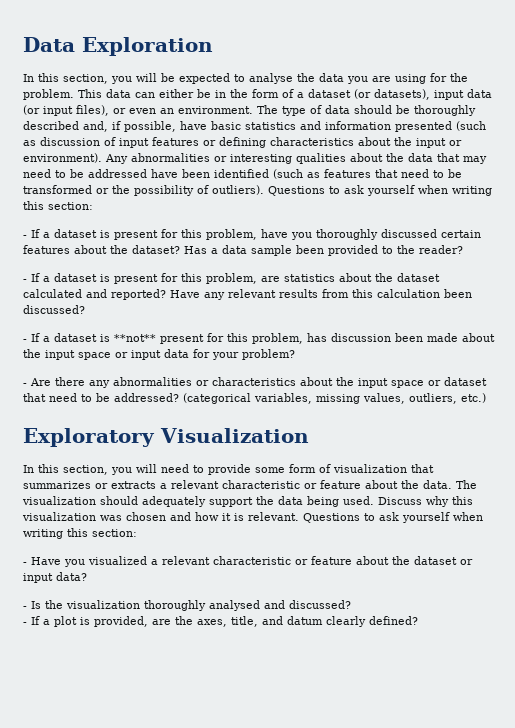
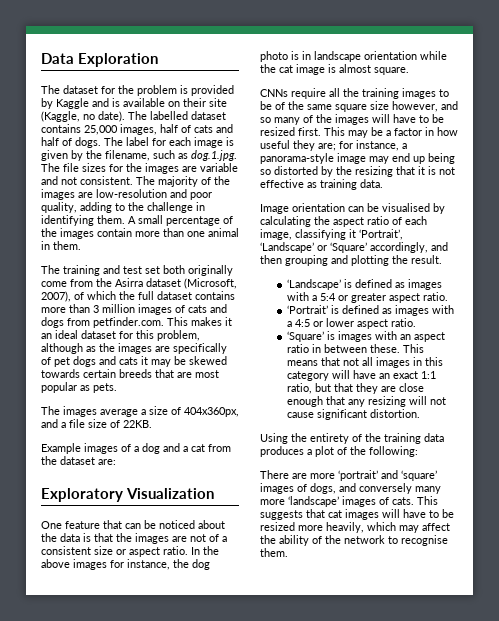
[23,73,468,84] [23,89,492,100] [23,105,476,116] [23,121,486,132] [23,137,462,148] [23,153,487,164] [23,169,462,179] [23,185,492,196] [23,201,93,210] [23,229,481,240] [23,245,463,256] [23,273,440,284] [23,289,472,300] [23,305,85,314] [23,333,495,344] [23,349,295,360] [23,377,487,388] [23,393,486,404] [23,428,309,447] [23,464,434,475] [23,480,477,489] [22,496,473,507] [22,512,483,523] [23,528,137,539] [23,556,473,567] [23,572,87,583] [23,600,351,611] [23,616,418,627] In this section, you will be expected to analyse the data you are using for the problem. This data can either be in the form of a dataset (or datasets), input data (or input files), or even an environment. The type of data should be thoroughly described and, if possible, have basic statistics and information presented (such as discussion of input features or defining characteristics about the input or environment). Any abnormalities or interesting qualities about the data that may need to be addressed have been identified (such as features that need to be transformed or the possibility of outliers). Questions to ask yourself when writing this section: // - If a dataset is present for this problem, have you thoroughly discussed certain features about the dataset? Has a data sample been provided to the reader? // - If a dataset is present for this problem, are statistics about the dataset calculated and reported? Have any relevant results from this calculation been discussed? // - If a dataset is **not** present for this problem, has discussion been made about the input space or input data for your problem? // - Are there any abnormalities or characteristics about the input space or dataset that need to be addressed? (categorical variables, missing values, outliers, etc.) // Exploratory Visualization // In this section, you will need to provide some form of visualization that summarizes or extracts a relevant characteristic or feature about the data. The visualization should adequately support the data being used. Discuss why this visualization was chosen and how it is relevant. Questions to ask yourself when writing this section: // - Have you visualized a relevant characteristic or feature about the dataset or input data? // - Is the visualization thoroughly analysed and discussed? // - If a plot is provided, are the axes, title, and datum clearly defined? -> [41,85,234,96] [41,98,227,109] [41,111,226,122] [41,124,233,135] [41,137,234,148] [41,150,237,161] [41,163,238,174] [41,176,230,187] [41,189,212,200] [41,202,205,213] [41,215,233,226] [41,228,239,239] [41,241,81,250] [41,265,233,276] [41,278,237,289] [41,291,235,302] [41,304,227,315] [41,317,232,328] [41,330,200,341] [41,343,227,354] [41,356,227,367] [41,369,219,378] [41,382,117,393] [41,406,239,417] [41,419,152,428] [41,443,231,454] [41,456,116,465] [41,488,215,502] [41,520,225,529] [41,533,227,544] [41,546,219,557] [41,559,210,570] [260,51,447,62] [260,64,409,75] [260,88,449,99] [260,101,458,112] [260,114,444,125] [260,127,458,138] [260,140,407,151] [260,153,455,164] [260,166,455,177] [260,179,383,190] [260,203,445,214] [260,216,427,227] [260,229,403,240] [260,242,448,253] [260,255,442,266] [287,279,443,290] [287,292,449,303] [287,305,455,316] [287,318,417,329] [287,331,446,342] [287,344,425,353] [287,357,444,368] [287,370,437,381] [287,383,425,394] [287,396,447,407] [287,409,421,420] [260,433,444,444] [260,446,418,457] [260,470,437,481] [260,483,441,494] [260,496,438,507] [260,509,454,520] [260,522,450,533] [260,535,448,546] [260,548,288,557] The dataset for the problem is provided by Kaggle and is available on their site (Kaggle, no date). The labelled dataset contains 25,000 images, half of cats and half of dogs. The label for each image is given by the filename, such as dog.1.jpg. The file sizes for the images are variable and not consistent. The majority of the images are low-resolution and poor quality, adding to the challenge in identifying them. A small percentage of the images contain more than one animal in them. // The training and test set both originally come from the Asirra dataset (Microsoft, 2007), of which the full dataset contains more than 3 million images of cats and dogs from petfinder.com. This makes it an ideal dataset for this problem, although as the images are specifically of pet dogs and cats it may be skewed towards certain breeds that are most popular as pets. // The images average a size of 404x360px, and a file size of 22KB. // Example images of a dog and a cat from the dataset are: // Exploratory Visualization // One feature that can be noticed about the data is that the images are not of a consistent size or aspect ratio. In the above images for instance, the dog photo is in landscape orientation while the cat image is almost square. // CNNs require all the training images to be of the same square size however, and so many of the images will have to be resized first. This may be a factor in how useful they are; for instance, a panorama-style image may end up being so distorted by the resizing that it is not effective as training data. // Image orientation can be visualised by calculating the aspect ratio of each image, classifying it ‘Portrait’, ‘Landscape’ or ‘Square’ accordingly, and then grouping and plotting the result. // ‘Landscape’ is defined as images with a 5:4 or greater aspect ratio. // ‘Portrait’ is defined as images with a 4:5 or lower aspect ratio. // ‘Square’ is images with an aspect ratio in between these. This means that not all images in this category will have an exact 1:1 ratio, but that they are close enough that any resizing will not cause significant distortion. // Using the entirety of the training data produces a plot of the following: // There are more ‘portrait’ and ‘square’ images of dogs, and conversely many more ‘landscape’ images of cats. This suggests that cat images will have to be resized more heavily, which may affect the ability of the network to recognise them.

